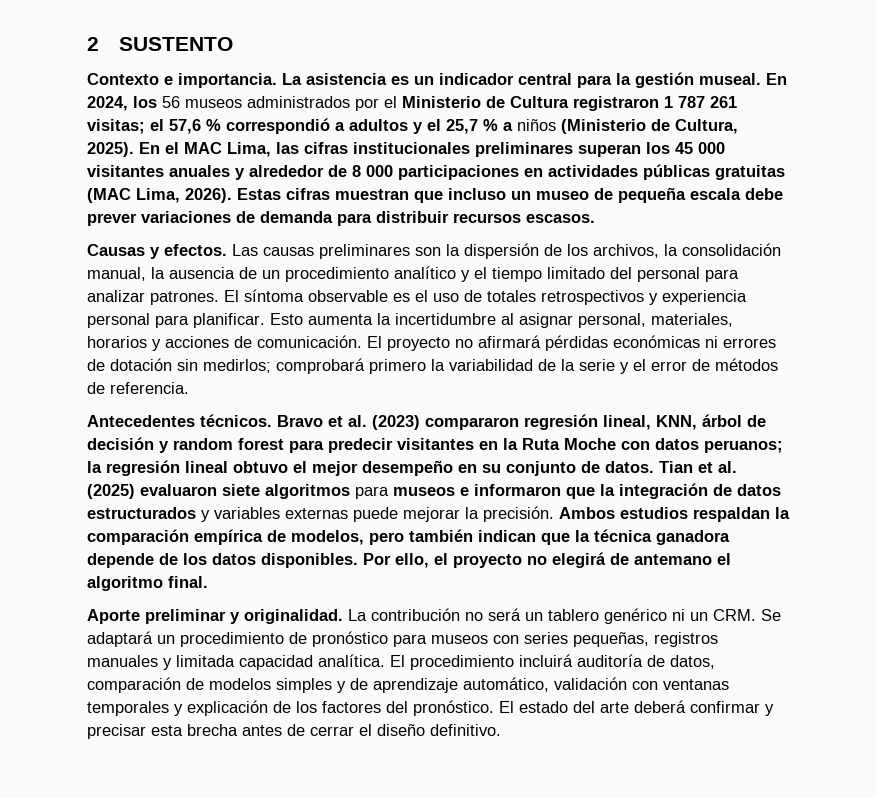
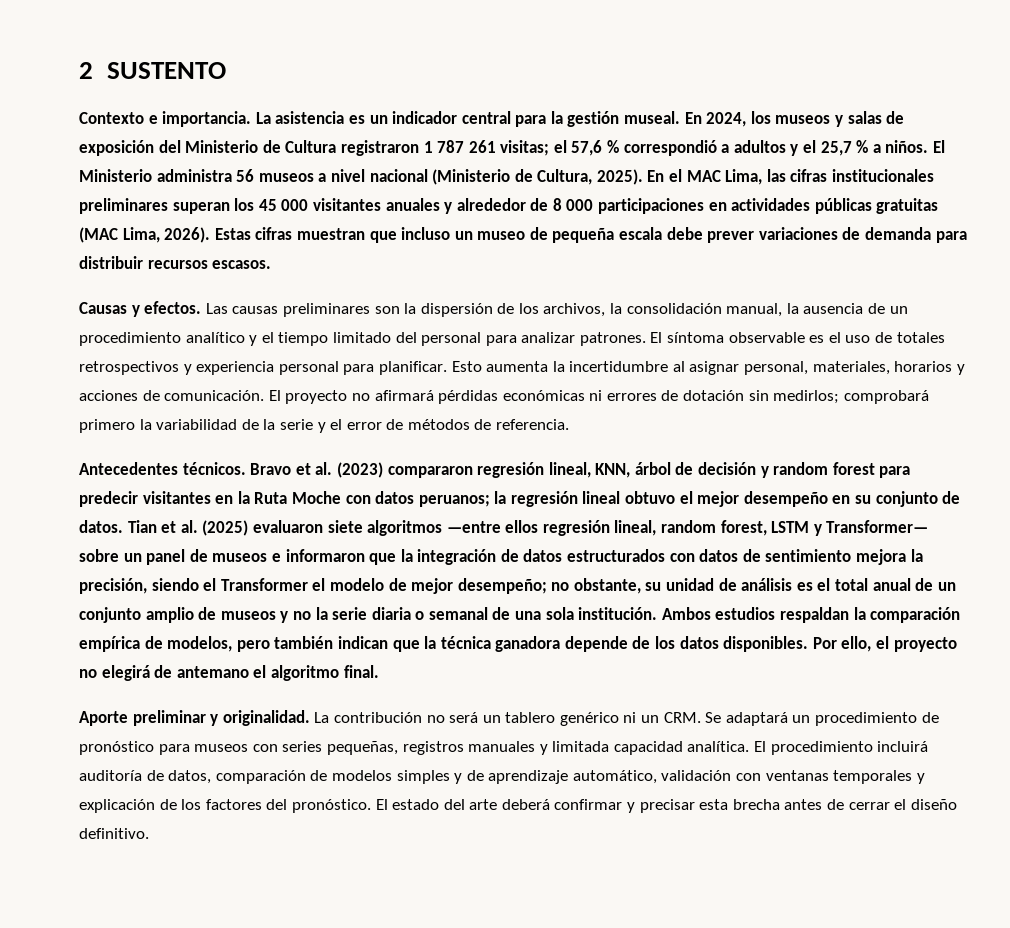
[162,96,397,111] 56 museos administrados por el -> [775,111,905,127] [79,140,181,156] museos y salas de exposición del
[517,119,556,131] niños -> [885,140,945,153] [79,169,428,182] niños. El Ministerio administra 56 museos a nivel nacional
[355,486,389,499] para -> [446,520,929,536] [79,549,208,565] —entre ellos regresión lineal, random forest, LSTM y Transformer— sobre un panel de
[201,506,554,522] y variables externas puede mejorar la precisión. -> [669,549,923,565] [79,578,956,594] [79,607,658,623] con datos de sentimiento mejora la precisión, siendo el Transformer el modelo de mejor desempeño; no obstante, su unidad de análisis es el total anual de un conjunto amplio de museos y no la serie diaria o semanal de una sola institución.

